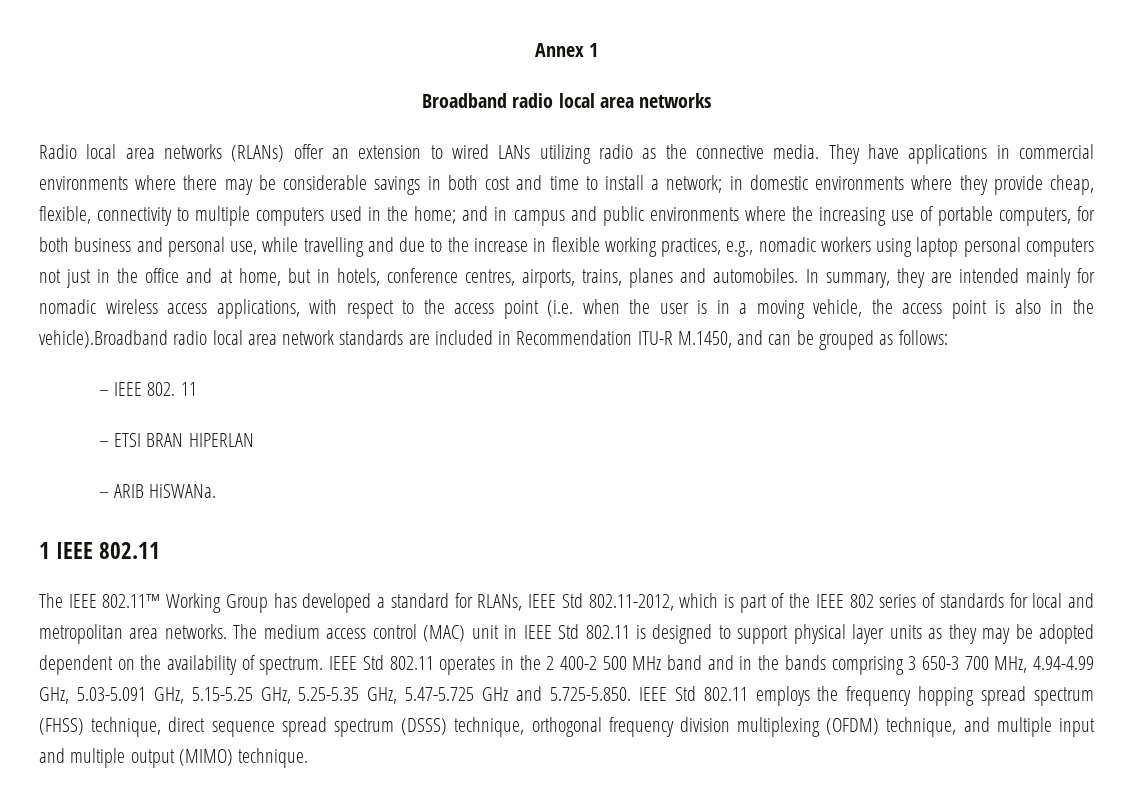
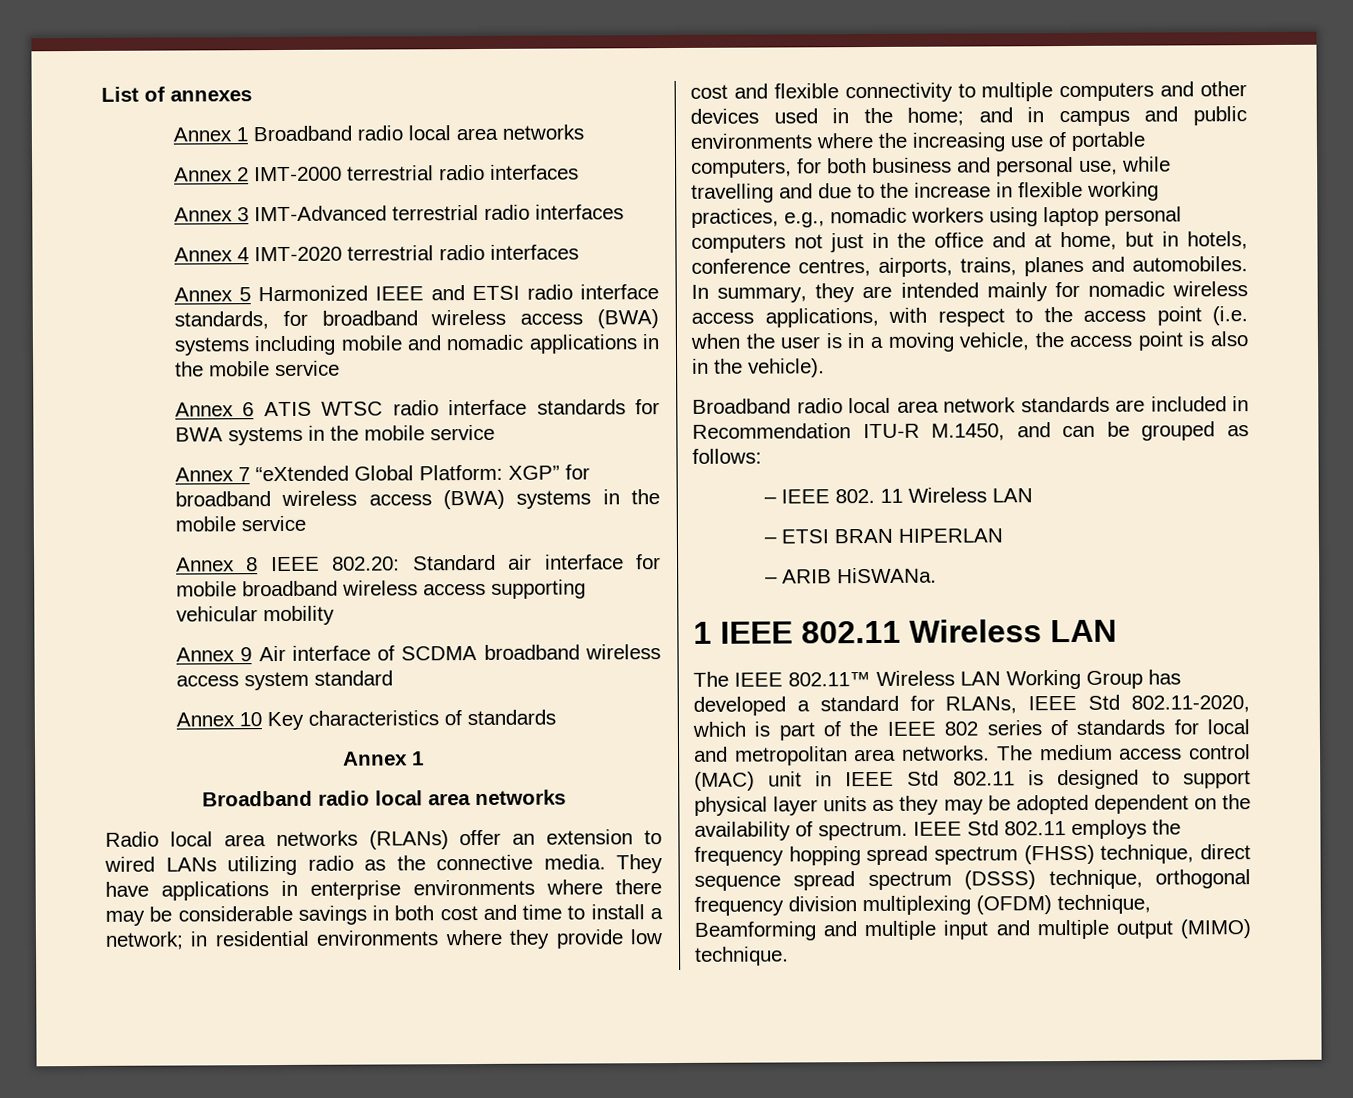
(534, 50) none -> [101,86,252,102] [172,124,584,142] [173,164,579,182] [173,204,624,222] [173,244,579,262] [173,284,659,302] [173,309,659,330] [173,334,659,356] [174,360,340,377] [174,399,660,417] [174,424,495,446] [174,464,590,482] [174,489,660,510] [174,515,306,532] [175,554,661,572] [175,579,586,599] [175,605,335,626] [175,644,661,662] [175,670,393,691] [175,709,556,731] List of annexes // Annex 1 Broadband radio local area networks // Annex 2 IMT-2000 terrestrial radio interfaces // Annex 3 IMT-Advanced terrestrial radio interfaces // Annex 4 IMT-2020 terrestrial radio interfaces // Annex 5 Harmonized IEEE and ETSI radio interface standards, for broadband wireless access (BWA) systems including mobile and nomadic applications in the mobile service // Annex 6 ATIS WTSC radio interface standards for BWA systems in the mobile service // Annex 7 “eXtended Global Platform: XGP” for broadband wireless access (BWA) systems in the mobile service // Annex 8 IEEE 802.20: Standard air interface for mobile broadband wireless access supporting vehicular mobility // Annex 9 Air interface of SCDMA broadband wireless access system standard // Annex 10 Key characteristics of standards //
[1019,144,1095,159] commercial -> [310,880,401,900] enterprise
[749,175,808,190] domestic -> [214,930,310,947] residential
[1050,175,1095,195] [39,206,91,224] cheap, flexible, -> [630,929,663,945] [690,83,839,99] low cost and flexible
(325, 216) none -> [1160,81,1247,97] [690,108,759,124] and other devices
[39,330,168,348] vehicle).Broadband -> [748,358,825,378] [692,398,791,414] vehicle). // Broadband
(197, 389) none -> [907,487,1033,503] Wireless LAN
(161, 550) none -> [909,619,1117,643] Wireless LAN
(161, 601) none -> [876,670,1001,686] Wireless LAN
[588,594,674,611] 802.11-2012, -> [1131,695,1250,713] 802.11-2020,
[439,655,1095,675] [39,686,748,704] operates in the 2 400-2 500 MHz band and in the bands comprising 3 650-3 700 MHz, 4.94-4.99 GHz, 5.03-5.091 GHz, 5.15-5.25 GHz, 5.25-5.35 GHz, 5.47-5.725 GHz and 5.725-5.850. IEEE Std 802.11 -> (1066, 828) none
(957, 727) none -> [694,921,816,941] Beamforming

